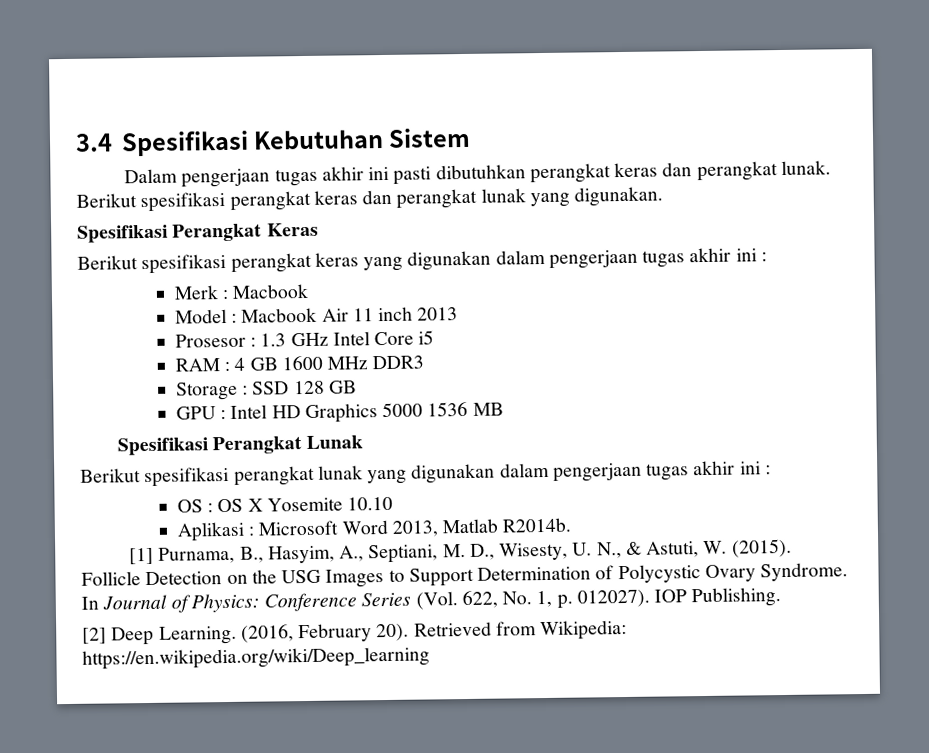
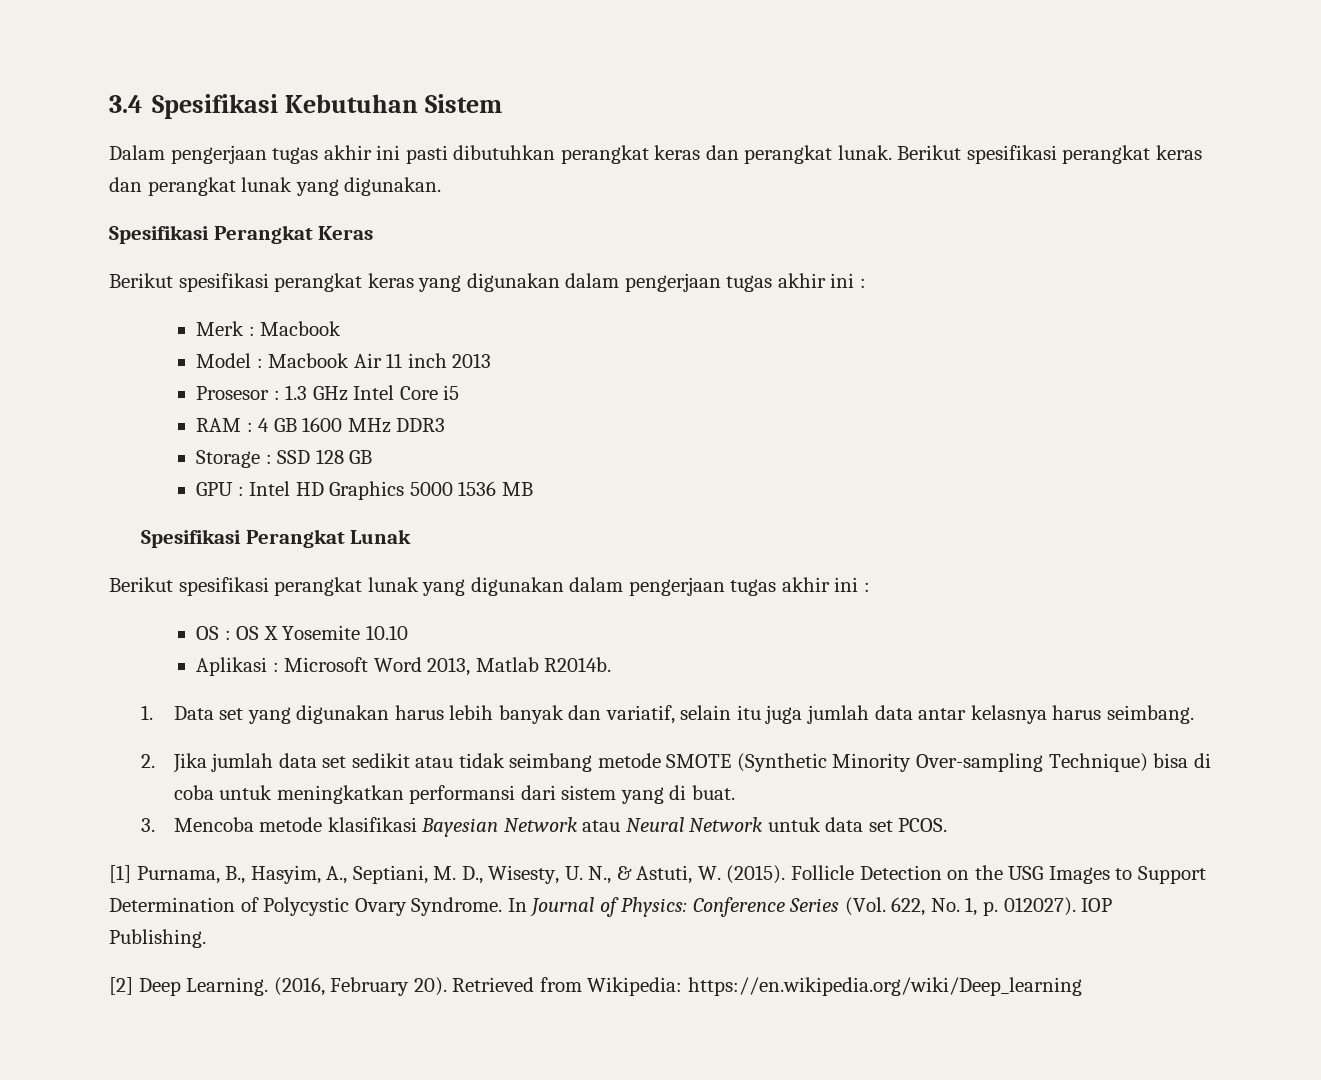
(572, 525) none -> [141,705,1194,724] [141,753,1211,773] [173,785,735,804] [141,817,948,837] // 1. Data set yang digunakan harus lebih banyak dan variatif, selain itu juga jumlah data antar kelasnya harus seimbang. // 2. Jika jumlah data set sedikit atau tidak seimbang metode SMOTE (Synthetic Minority Over-sampling Technique) bisa di coba untuk meningkatkan performansi dari sistem yang di buat. // 3. Mencoba metode klasifikasi Bayesian Network atau Neural Network untuk data set PCOS.

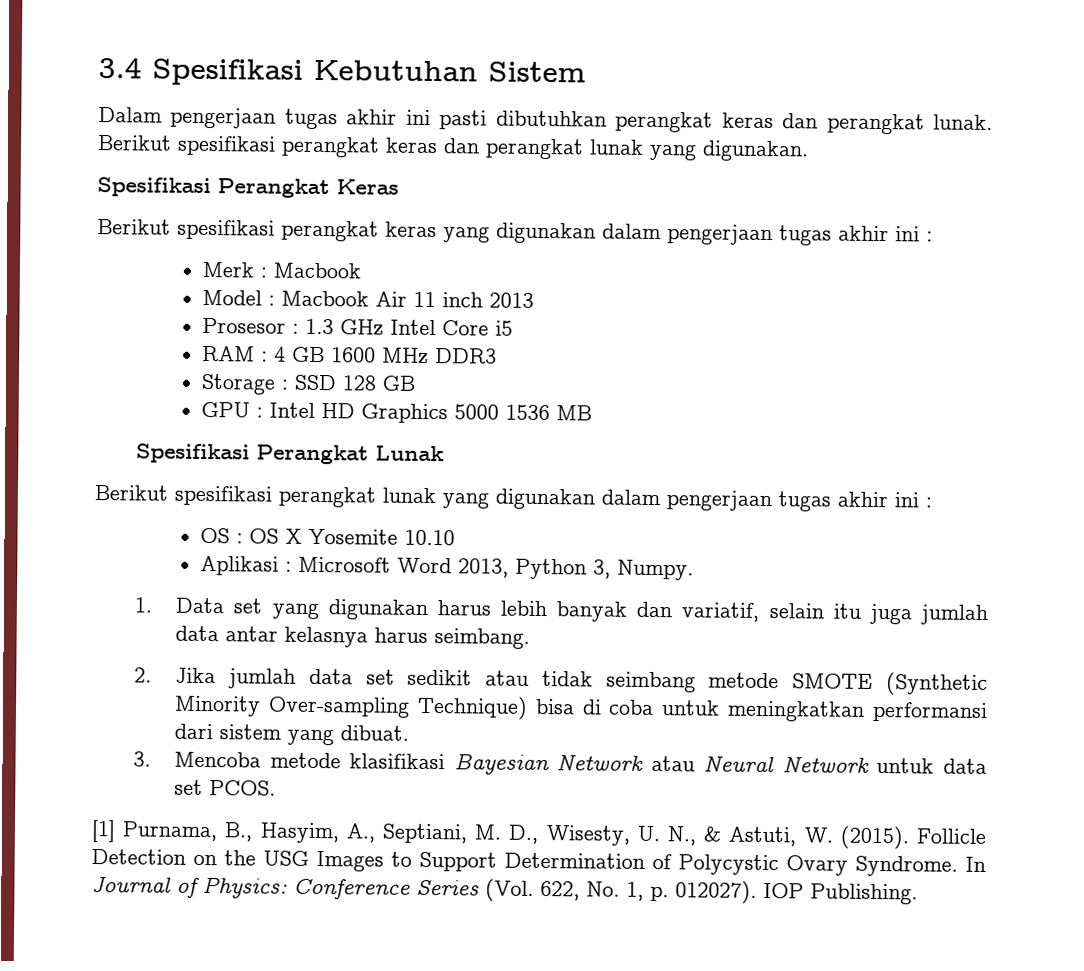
[475,657,612,672] Matlab R2014b. -> [514,558,694,581] Python 3, Numpy.
[669,785,735,800] di buat. -> [340,725,410,741] dibuat.
[109,977,1082,996] // [2] Deep Learning. (2016, February 20). Retrieved from Wikipedia: https://en.wikipedia.org/wiki/Deep_learning -> (918, 894) none

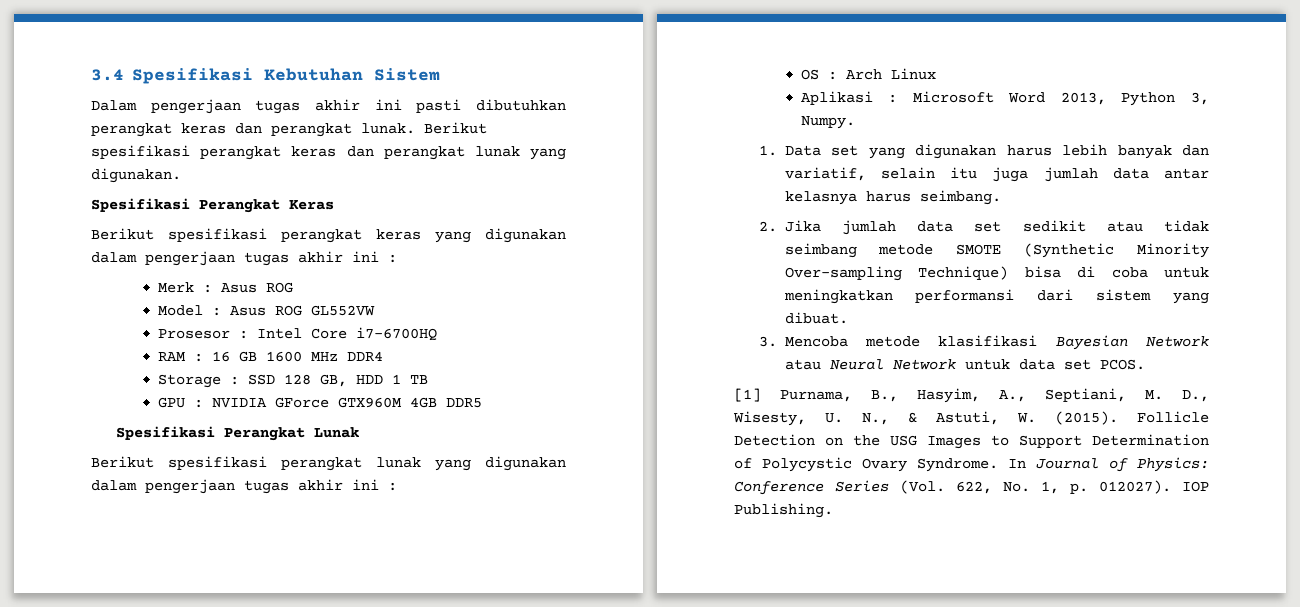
[272,262,361,279] Macbook -> [220,282,293,293] Asus ROG
[280,290,534,308] Macbook Air 11 inch 2013 -> [229,305,375,316] Asus ROG GL552VW
[304,318,384,336] 1.3 GHz -> (248, 334) none
[494,320,513,336] i5 -> [355,327,437,341] i7-6700HQ
[273,346,286,362] 4 -> [211,351,230,362] 16
[434,348,497,364] DDR3 -> [346,351,383,361] DDR4
[381,375,415,391] [200,401,592,424] GB // GPU : Intel HD Graphics 5000 1536 MB -> [319,374,428,387] [157,397,482,408] GB, HDD 1 TB // GPU : NVIDIA GForce GTX960M 4GB DDR5
[248,528,455,546] OS X Yosemite 10.10 -> [845,68,936,80] Arch Linux

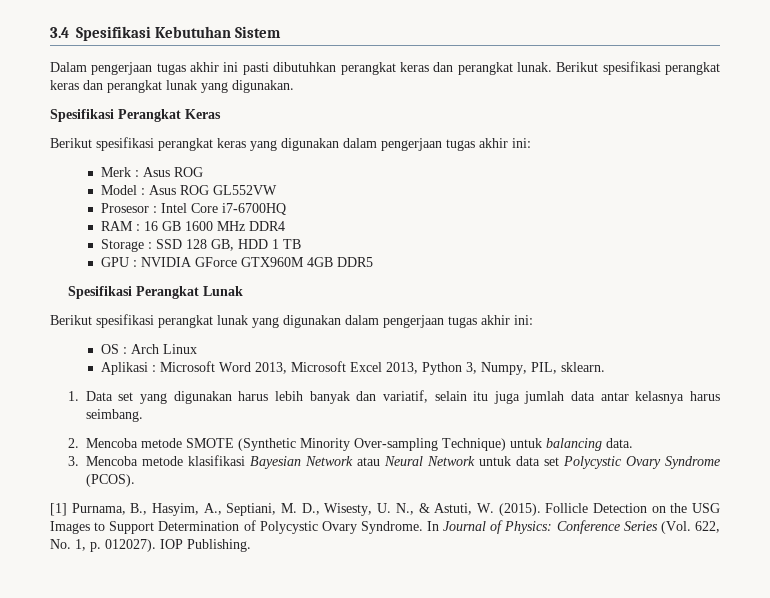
[352,251,397,263] ini : -> [512,138,531,148] ini:
[352,479,397,491] ini : -> [514,315,533,325] ini:
[1121,92,1209,106] [800,116,855,129] Python 3, Numpy. -> [290,361,605,375] Microsoft Excel 2013, Python 3, Numpy, PIL, sklearn.
[784,220,1209,235] [784,243,857,258] Jika jumlah data set sedikit atau tidak seimbang -> [85,438,138,448] Mencoba
[1024,266,1209,278] [783,289,1209,304] [784,312,848,324] bisa di coba untuk meningkatkan performansi dari sistem yang dibuat. -> [509,438,633,451] untuk balancing data.
[1099,359,1145,370] PCOS. -> [562,456,720,469] [85,474,135,487] Polycystic Ovary Syndrome (PCOS).

